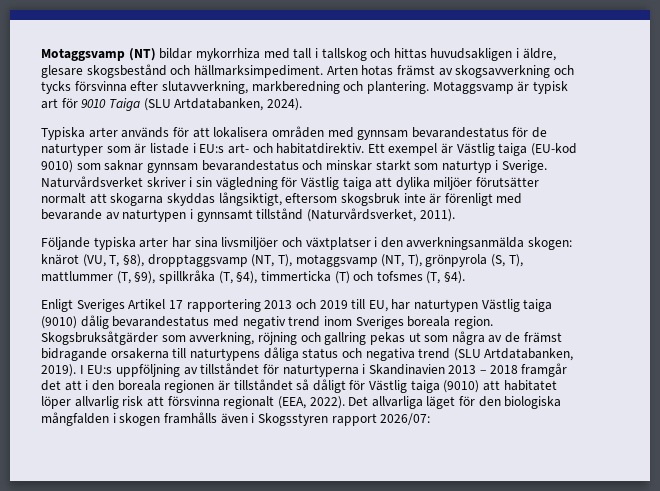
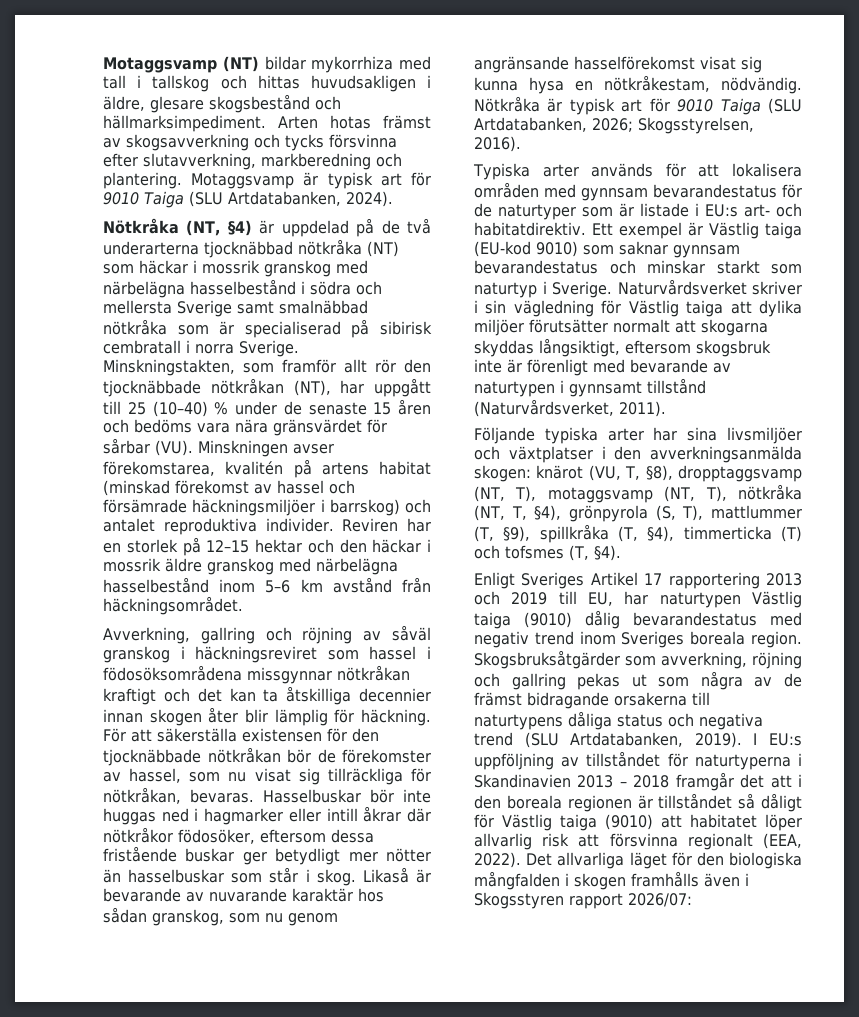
(302, 104) none -> [103,218,431,237] [103,239,399,258] [103,260,368,277] [103,279,382,298] [103,300,368,317] [103,319,432,338] [103,340,299,357] [103,359,431,376] [103,378,431,397] [103,399,431,417] [103,419,387,436] [103,438,334,457] [103,459,431,478] [103,480,355,496] [103,499,431,516] [103,518,431,535] [103,537,431,556] [103,558,398,575] [103,577,431,593] [103,596,243,615] [103,625,431,644] [103,646,431,663] [103,665,410,684] [103,686,431,705] [103,707,431,726] [103,728,379,742] [103,747,431,766] [103,768,431,785] [103,787,431,804] [103,806,431,825] [103,827,374,844] [103,846,431,865] [103,867,431,886] [103,888,384,902] [103,907,338,926] [474,56,762,73] [474,75,802,94] [474,96,803,115] [474,117,754,134] [474,136,521,152] // Nötkråka (NT, §4) är uppdelad på de två underarterna tjocknäbbad nötkråka (NT) som häckar i mossrik granskog med närbelägna hasselbestånd i södra och mellersta Sverige samt smalnäbbad nötkråka som är specialiserad på sibirisk cembratall i norra Sverige. Minskningstakten, som framför allt rör den tjocknäbbade nötkråkan (NT), har uppgått till 25 (10–40) % under de senaste 15 åren och bedöms vara nära gränsvärdet för sårbar (VU). Minskningen avser förekomstarea, kvalitén på artens habitat (minskad förekomst av hassel och försämrade häckningsmiljöer i barrskog) och antalet reproduktiva individer. Reviren har en storlek på 12–15 hektar och den häckar i mossrik äldre granskog med närbelägna hasselbestånd inom 5–6 km avstånd från häckningsområdet. // Avverkning, gallring och röjning av såväl granskog i häckningsreviret som hassel i födosöksområdena missgynnar nötkråkan kraftigt och det kan ta åtskilliga decennier innan skogen åter blir lämplig för häckning. För att säkerställa existensen för den tjocknäbbade nötkråkan bör de förekomster av hassel, som nu visat sig tillräckliga för nötkråkan, bevaras. Hasselbuskar bör inte huggas ned i hagmarker eller intill åkrar där nötkråkor födosöker, eftersom dessa fristående buskar ger betydligt mer nötter än hasselbuskar som står i skog. Likaså är bevarande av nuvarande karaktär hos sådan granskog, som nu genom angränsande hasselförekomst visat sig kunna hysa en nötkråkestam, nödvändig. Nötkråka är typisk art för 9010 Taiga (SLU Artdatabanken, 2026; Skogsstyrelsen, 2016).
(422, 260) none -> [738,484,802,500] [474,505,562,521] nötkråka (NT, T, §4),

